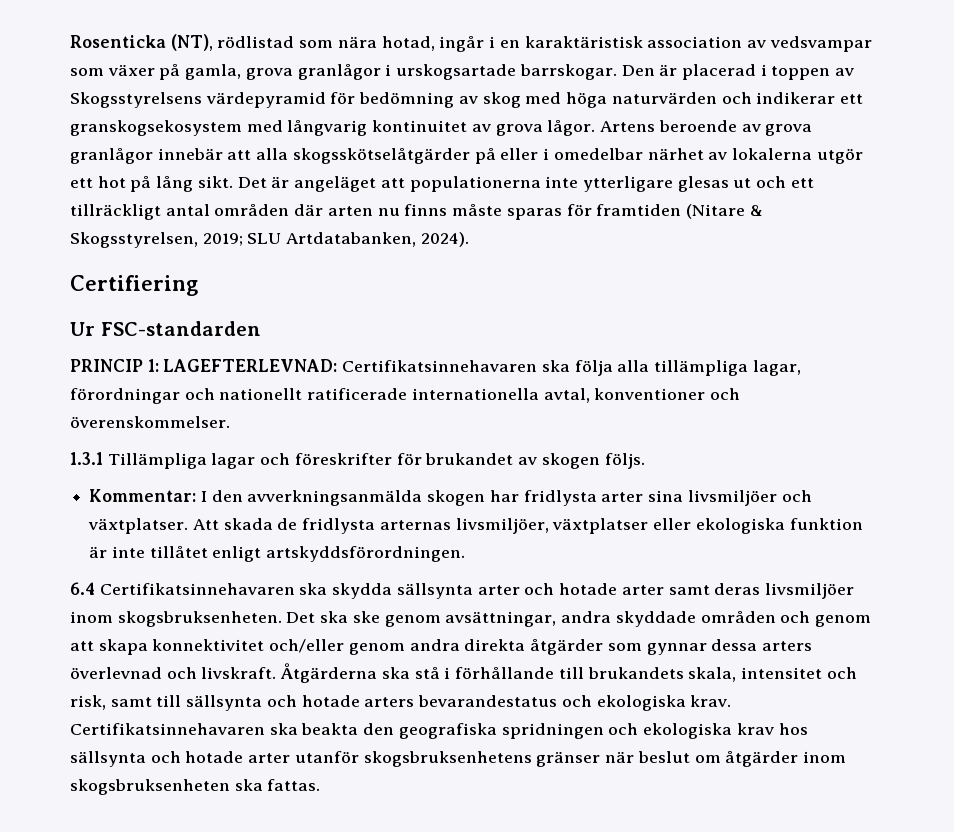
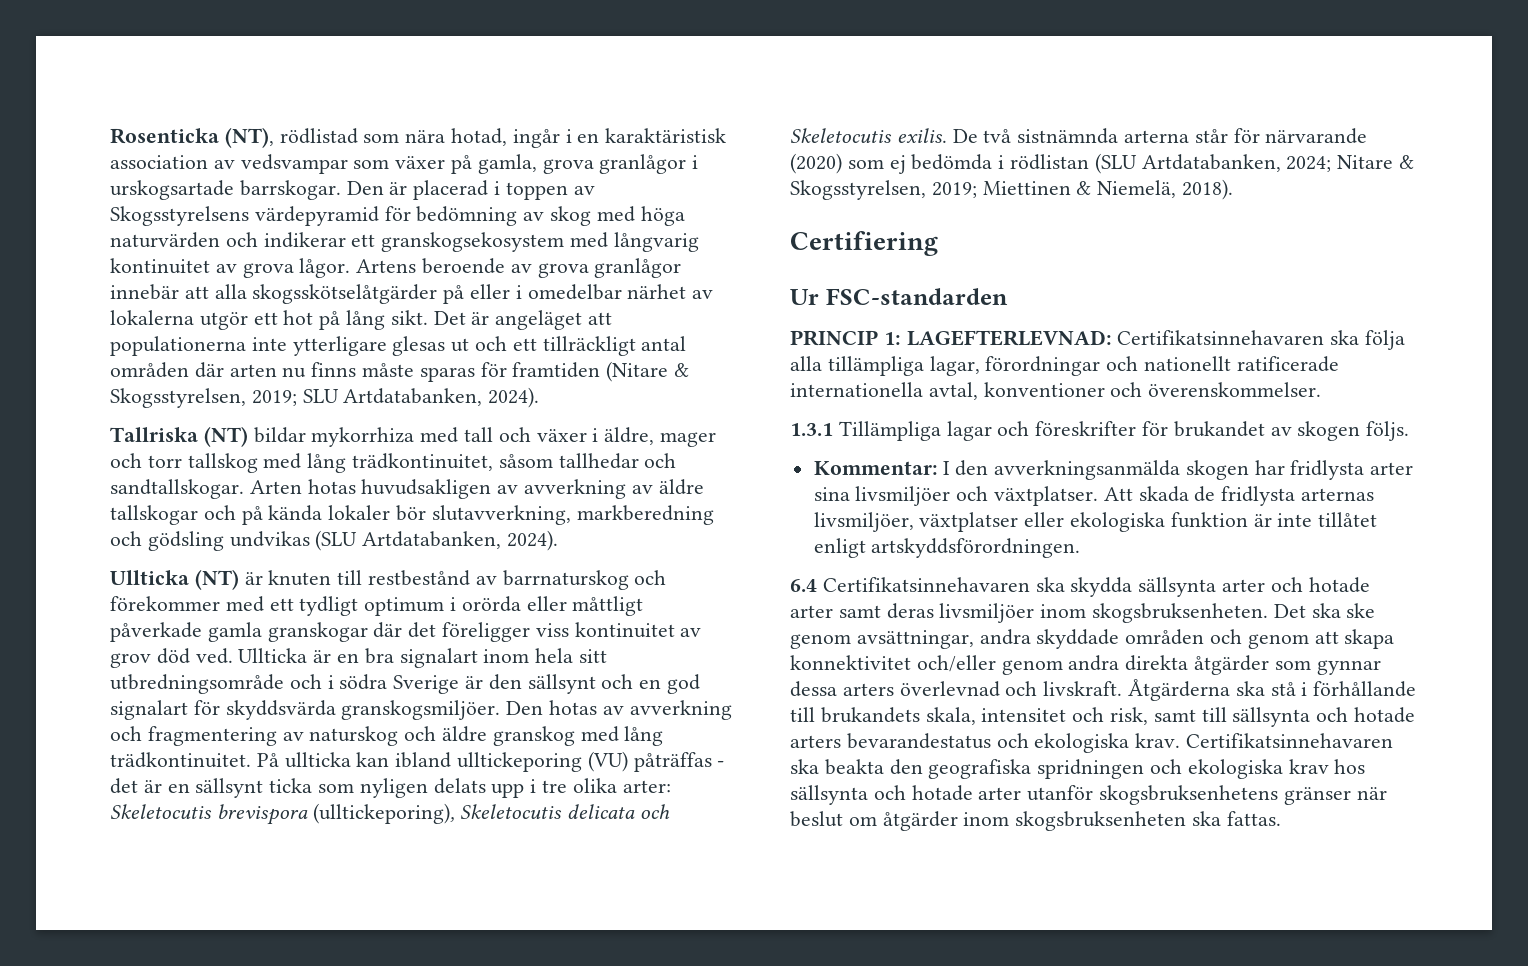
(469, 239) none -> [110,426,717,447] [110,453,677,473] [110,479,704,499] [110,505,714,525] [110,530,559,551] [110,569,667,590] [110,596,644,616] [110,622,702,642] [110,648,608,668] [110,674,701,694] [110,700,732,720] [110,726,664,746] [110,751,725,772] [110,778,671,798] [110,803,671,825] [790,128,1368,144] [790,153,1415,174] [790,179,1234,200] // Tallriska (NT) bildar mykorrhiza med tall och växer i äldre, mager och torr tallskog med lång trädkontinuitet, såsom tallhedar och sandtallskogar. Arten hotas huvudsakligen av avverkning av äldre tallskogar och på kända lokaler bör slutavverkning, markberedning och gödsling undvikas (SLU Artdatabanken, 2024). // Ullticka (NT) är knuten till restbestånd av barrnaturskog och förekommer med ett tydligt optimum i orörda eller måttligt påverkade gamla granskogar där det föreligger viss kontinuitet av grov död ved. Ullticka är en bra signalart inom hela sitt utbredningsområde och i södra Sverige är den sällsynt och en god signalart för skyddsvärda granskogsmiljöer. Den hotas av avverkning och fragmentering av naturskog och äldre granskog med lång trädkontinuitet. På ullticka kan ibland ulltickeporing (VU) påträffas - det är en sällsynt ticka som nyligen delats upp i tre olika arter: Skeletocutis brevispora (ulltickeporing), Skeletocutis delicata och Skeletocutis exilis. De två sistnämnda arterna står för närvarande (2020) som ej bedömda i rödlistan (SLU Artdatabanken, 2024; Nitare & Skogsstyrelsen, 2019; Miettinen & Niemelä, 2018).

